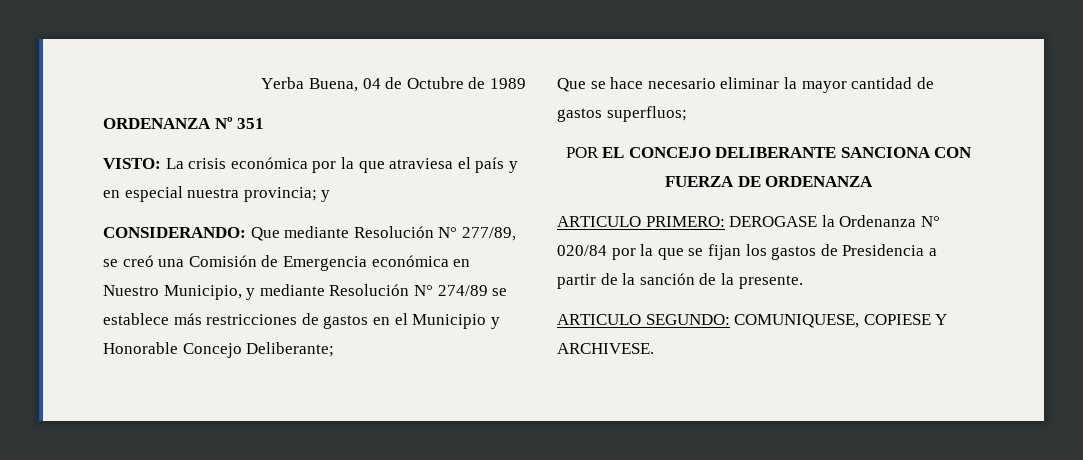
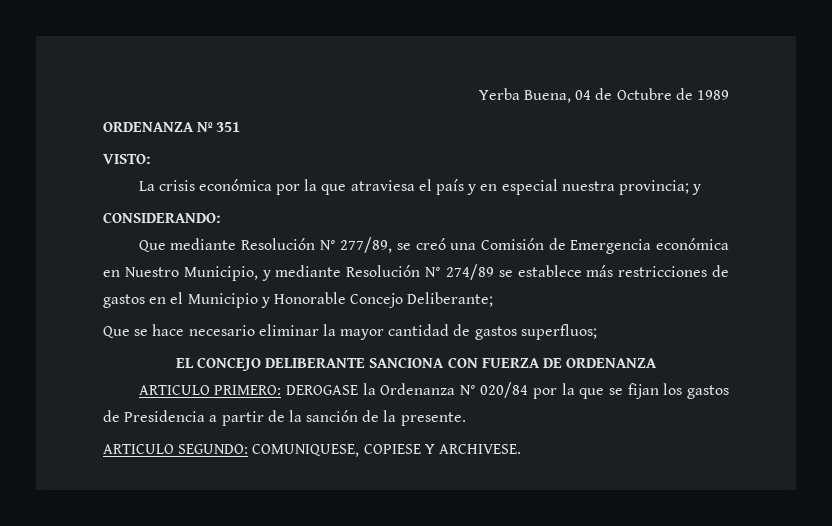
(161, 163) none -> (151, 159) //
(246, 232) none -> (221, 217) //
[565,147,599,158] POR -> (597, 332) none

